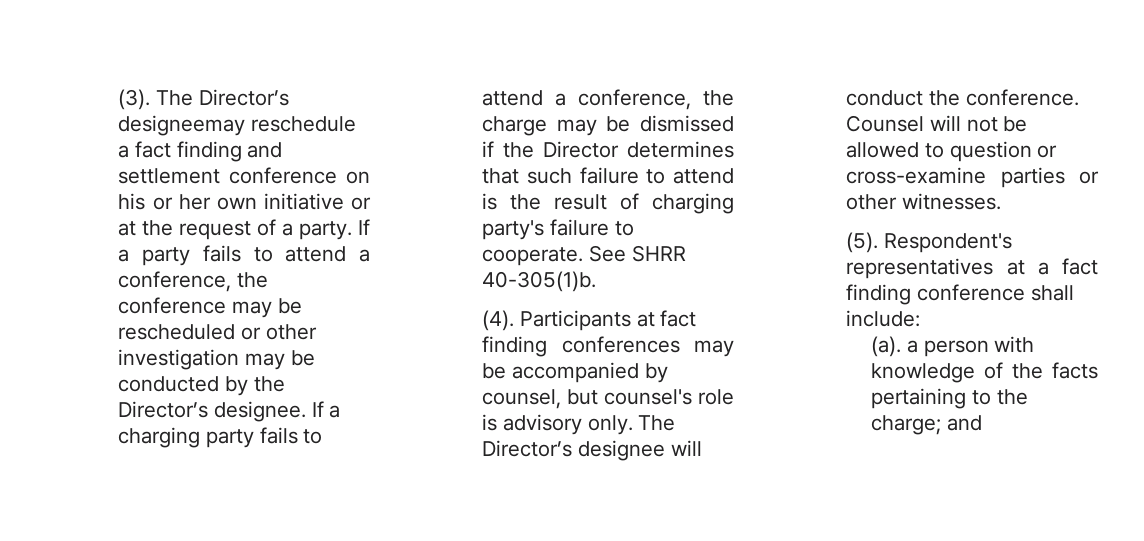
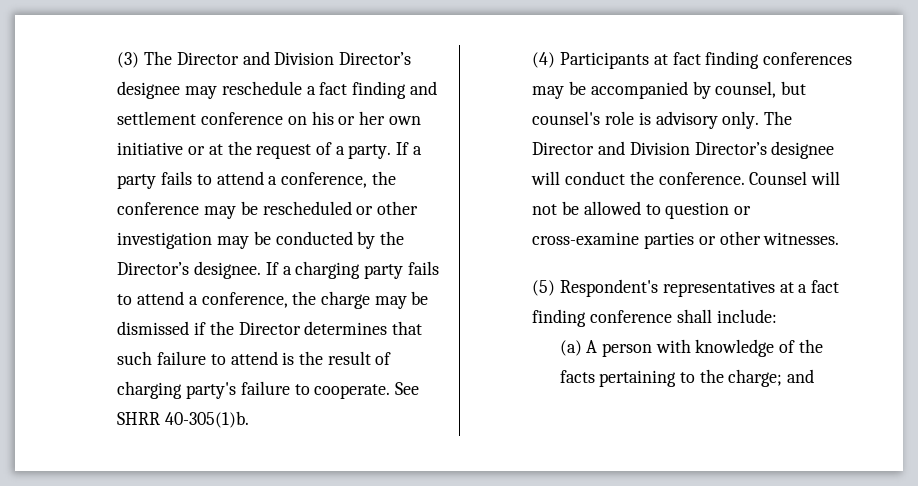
[118,89,289,110] [118,115,246,136] (3). The Director’s designeemay -> [117,51,411,68] [117,81,218,99] (3) The Director and Division Director’s designee may
[482,310,515,331] (4). -> [532,52,556,68] (4)
(676, 423) none -> [532,141,690,155] Director and Division
[846,232,879,253] (5). -> [532,280,556,296] (5)
[871,336,918,357] (a). a -> [559,340,598,356] (a) A

